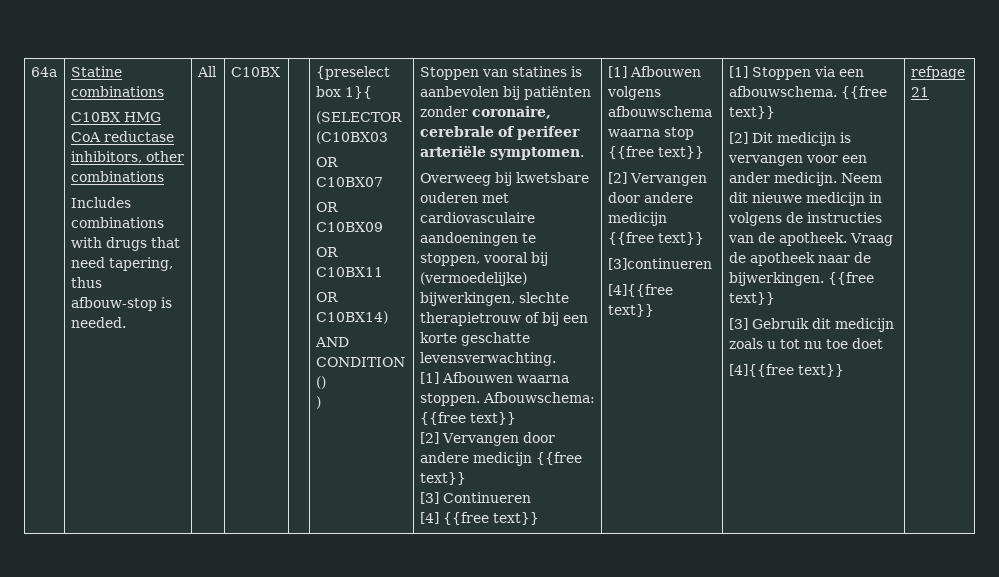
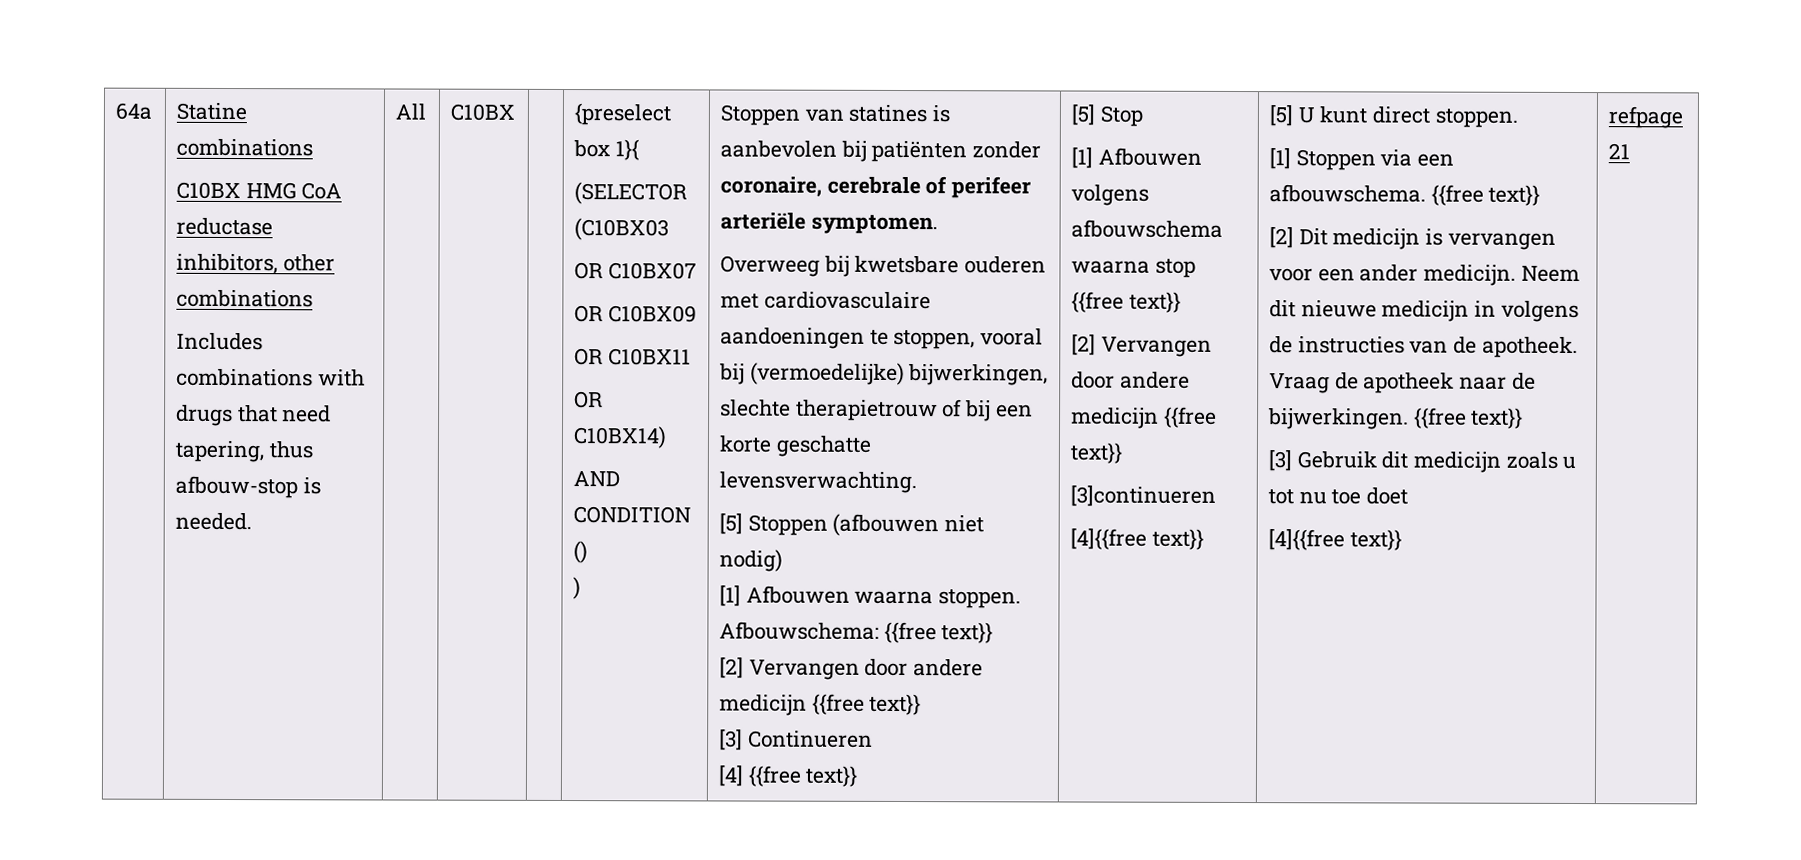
(556, 359) none -> [719,512,985,537] [719,549,784,572] // [5] Stoppen (afbouwen niet nodig)
(539, 518) none -> [1071,103,1143,127] [5] Stop //
(654, 310) none -> [1269,104,1518,128] [5] U kunt direct stoppen. //

